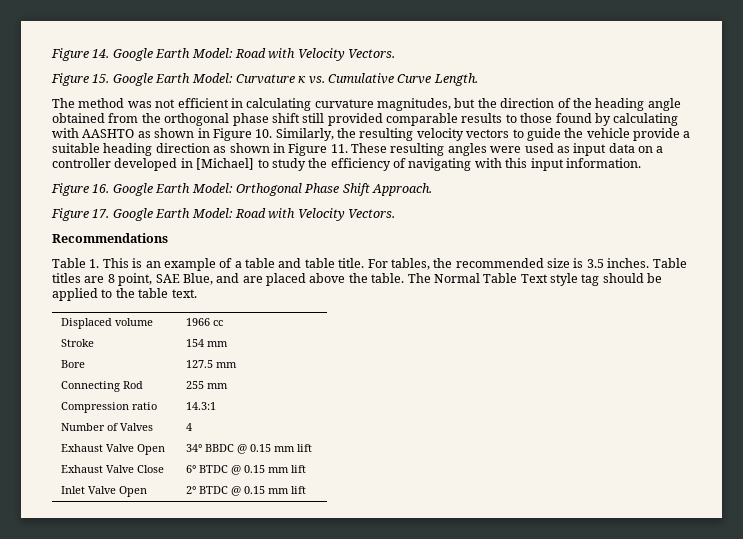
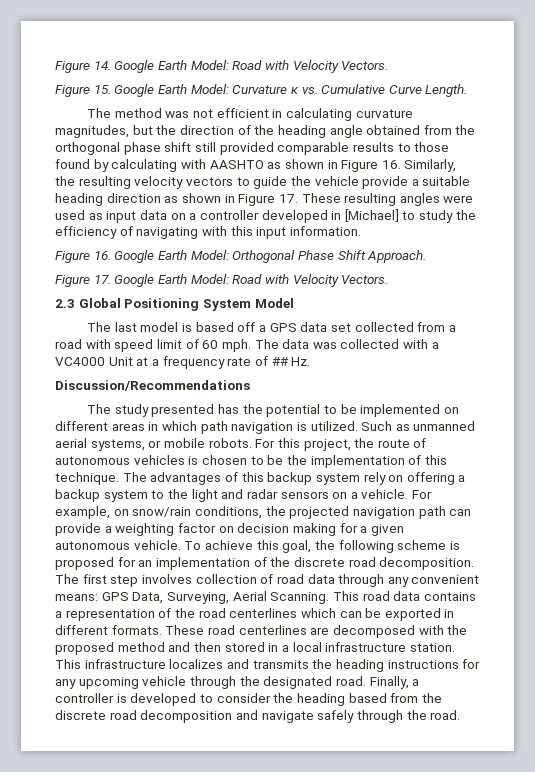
[255,129,273,138] 10. -> [381,160,401,169] 16.
[330,144,348,153] 11. -> [278,194,298,203] 17.
[52,233,168,243] [52,258,687,271] [52,273,663,286] [52,288,197,301] [61,318,154,329] [186,318,224,326] [61,339,95,347] [186,339,229,347] [61,360,86,368] [186,360,238,368] [61,381,144,392] [186,381,229,389] [61,402,158,413] [186,402,217,410] [61,423,154,431] [186,423,193,431] [61,444,166,455] [186,444,313,454] [61,465,165,473] [186,465,307,475] [61,486,148,497] [186,486,307,496] Recommendations // Table 1. This is an example of a table and table title. For tables, the recommended size is 3.5 inches. Table titles are 8 point, SAE Blue, and are placed above the table. The Normal Table Text style tag should be applied to the table text. // Displaced volume | 1966 cc // Stroke | 154 mm // Bore | 127.5 mm // Connecting Rod | 255 mm // Compression ratio | 14.3:1 // Number of Valves | 4 // Exhaust Valve Open | 34° BBDC @ 0.15 mm lift // Exhaust Valve Close | 6° BTDC @ 0.15 mm lift // Inlet Valve Open | 2° BTDC @ 0.15 mm lift -> [55,298,294,311] [87,322,456,332] [55,339,439,352] [55,356,311,369] [55,380,250,391] [87,404,459,417] [55,421,476,434] [55,438,427,451] [55,455,447,468] [55,472,466,485] [55,489,433,502] [55,506,472,519] [55,523,404,536] [55,540,460,553] [55,557,475,570] [55,574,480,587] [55,591,476,604] [55,608,455,621] [55,625,468,638] [55,642,455,655] [55,659,481,672] [55,676,420,689] [55,693,442,706] [55,710,461,723] 2.3 Global Positioning System Model // The last model is based off a GPS data set collected from a road with speed limit of 60 mph. The data was collected with a VC4000 Unit at a frequency rate of ## Hz. // Discussion/Recommendations // The study presented has the potential to be implemented on different areas in which path navigation is utilized. Such as unmanned aerial systems, or mobile robots. For this project, the route of autonomous vehicles is chosen to be the implementation of this technique. The advantages of this backup system rely on offering a backup system to the light and radar sensors on a vehicle. For example, on snow/rain conditions, the projected navigation path can provide a weighting factor on decision making for a given autonomous vehicle. To achieve this goal, the following scheme is proposed for an implementation of the discrete road decomposition. The first step involves collection of road data through any convenient means: GPS Data, Surveying, Aerial Scanning. This road data contains a representation of the road centerlines which can be exported in different formats. These road centerlines are decomposed with the proposed method and then stored in a local infrastructure station. This infrastructure localizes and transmits the heading instructions for any upcoming vehicle through the designated road. Finally, a controller is developed to consider the heading based from the discrete road decomposition and navigate safely through the road.

